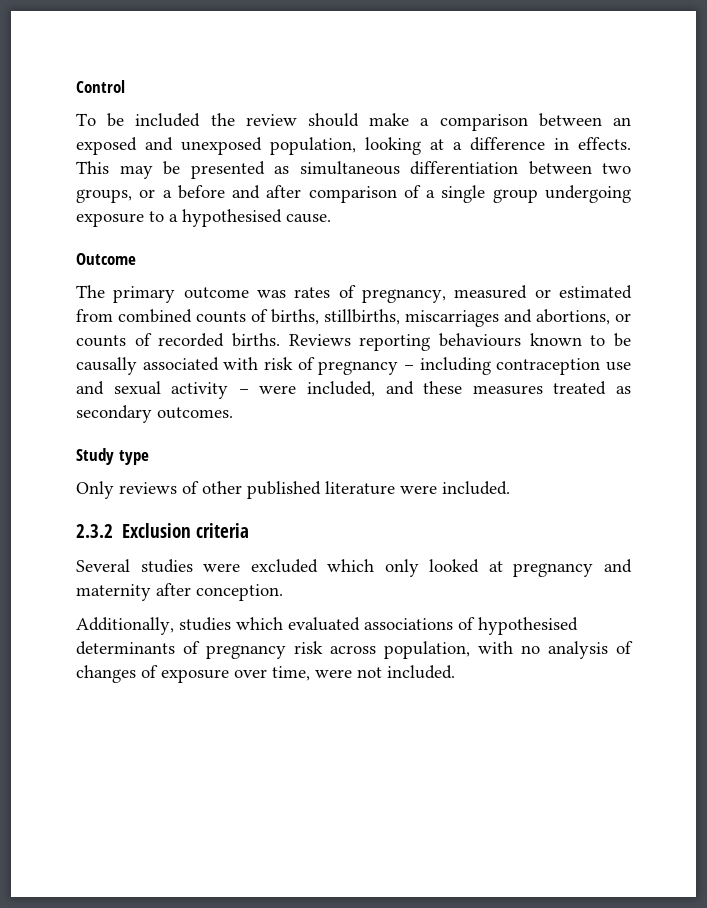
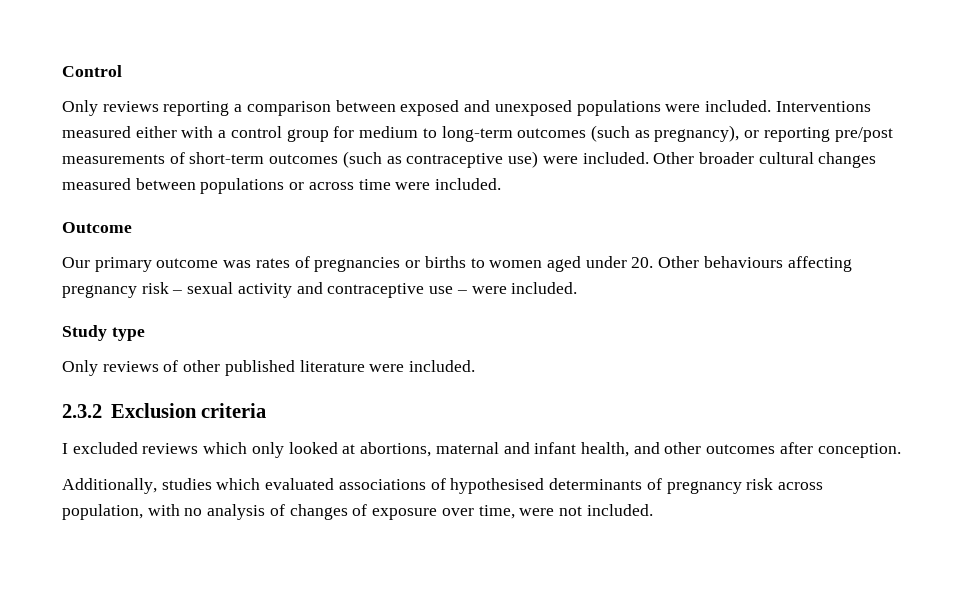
[76,113,410,127] To be included the review should make -> [62,100,230,116] Only reviews reporting
[613,117,631,126] an -> (396, 106) none
[270,137,631,155] [76,161,631,179] [76,185,631,203] [76,209,331,227] population, looking at a difference in effects. This may be presented as simultaneous differentiation between two groups, or a before and after comparison of a single group undergoing exposure to a hypothesised cause. -> [576,100,871,116] [62,125,893,142] [62,151,877,168] [62,178,502,194] populations were included. Interventions measured either with a control group for medium to long-term outcomes (such as pregnancy), or reporting pre/post measurements of short-term outcomes (such as contraceptive use) were included. Other broader cultural changes measured between populations or across time were included.
[76,285,105,298] The -> [62,257,90,268] Our
[362,285,632,303] [76,309,631,327] [76,333,631,351] [76,357,631,375] [76,381,632,399] [76,405,233,423] pregnancy, measured or estimated from combined counts of births, stillbirths, miscarriages and abortions, or counts of recorded births. Reviews reporting behaviours known to be causally associated with risk of pregnancy – including contraception use and sexual activity – were included, and these measures treated as secondary outcomes. -> [314,256,852,272] [62,282,578,298] pregnancies or births to women aged under 20. Other behaviours affecting pregnancy risk – sexual activity and contraceptive use – were included.
[76,559,632,577] [76,584,151,601] Several studies were excluded which only looked at pregnancy and maternity -> [62,442,776,458] I excluded reviews which only looked at abortions, maternal and infant health, and other outcomes

